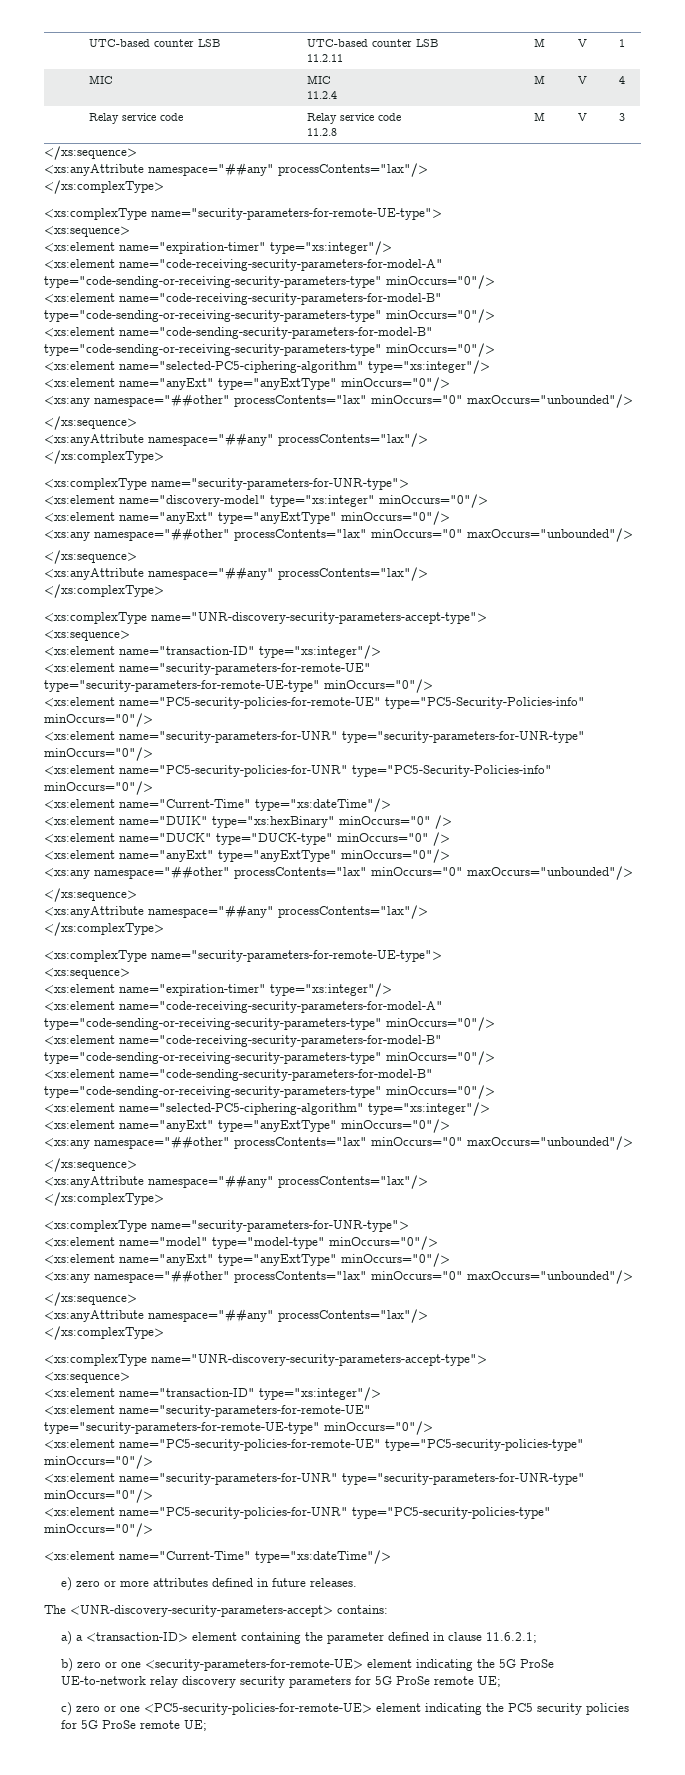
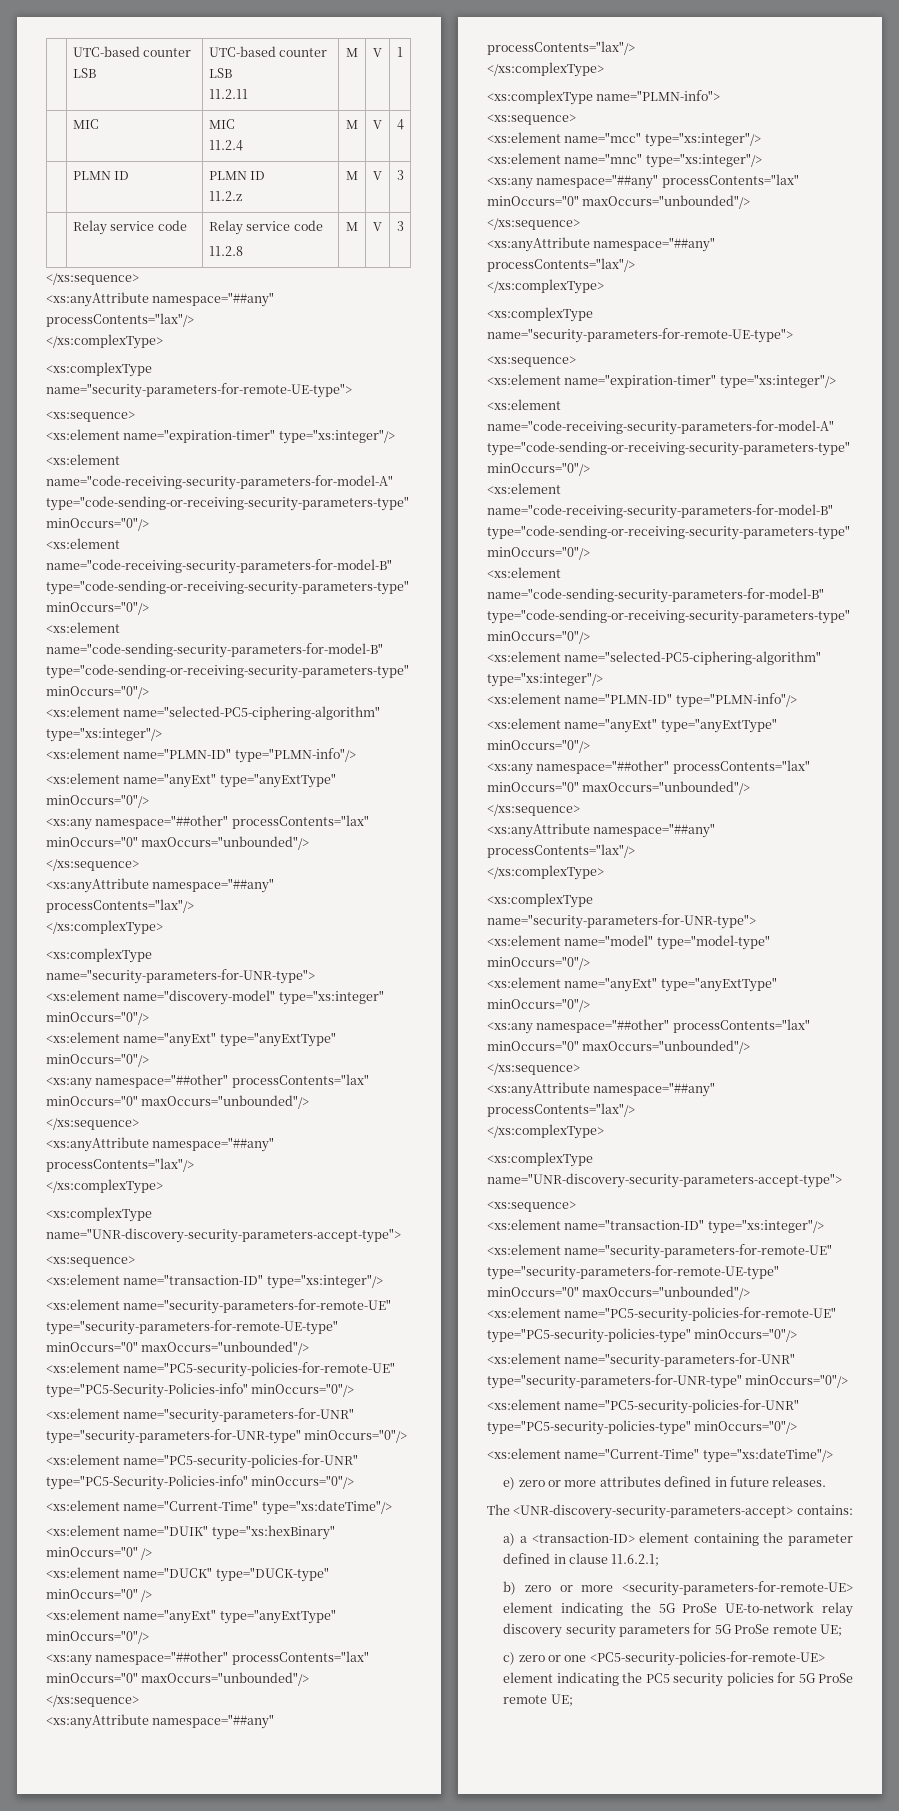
(625, 80) none -> [72,171,130,180] [208,171,266,180] [208,191,242,201] [346,171,358,180] [373,171,382,180] [396,170,404,180] // | PLMN ID | PLMN ID // 11.2.z | M | V | 3
(490, 367) none -> [46,748,356,763] // <xs:element name="PLMN-ID" type="PLMN-info"/>
[324,679,433,693] minOccurs="0"/> -> [46,1341,310,1355] minOccurs="0" maxOccurs="unbounded"/>
(164, 929) none -> [487,90,721,105] [487,114,576,125] [487,132,761,147] [487,153,762,168] [487,174,799,189] [487,195,751,209] [487,218,580,230] [487,237,716,252] [487,258,635,272] [487,279,604,294] // <xs:complexType name="PLMN-info"> // <xs:sequence> // <xs:element name="mcc" type="xs:integer"/> // <xs:element name="mnc" type="xs:integer"/> // <xs:any namespace="##any" processContents="lax" minOccurs="0" maxOccurs="unbounded"/> // </xs:sequence> // <xs:anyAttribute namespace="##any" processContents="lax"/> // </xs:complexType>
(490, 1109) none -> [487,693,797,708] // <xs:element name="PLMN-ID" type="PLMN-info"/>
[324,1421,433,1435] minOccurs="0"/> -> [487,1286,751,1300] minOccurs="0" maxOccurs="unbounded"/>
[120,1662,141,1668] one -> [581,1585,614,1592] more

